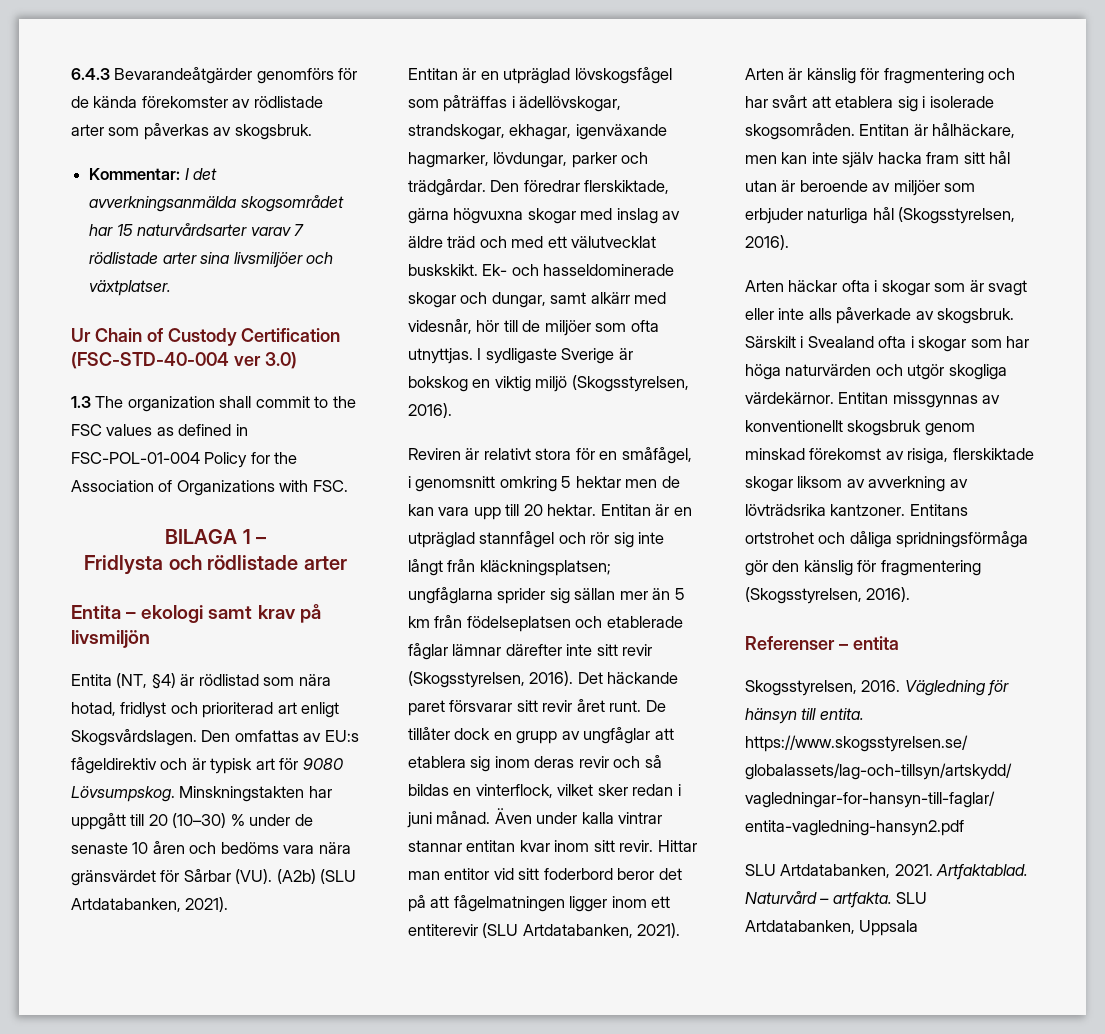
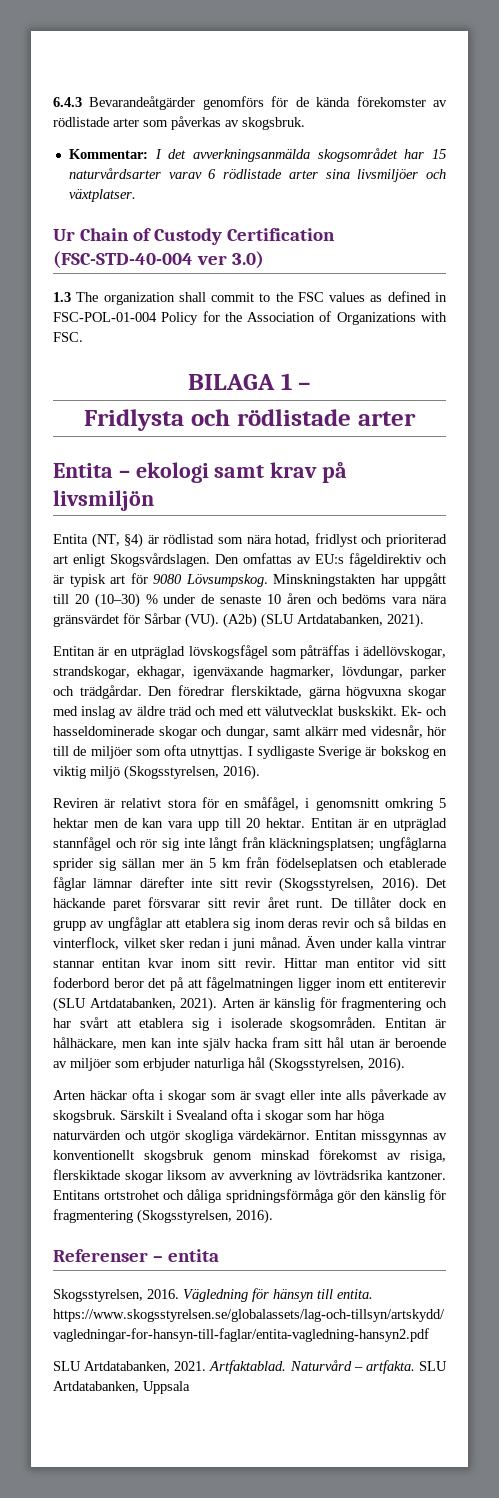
[293,224,304,236] 7 -> [208,169,217,179] 6

